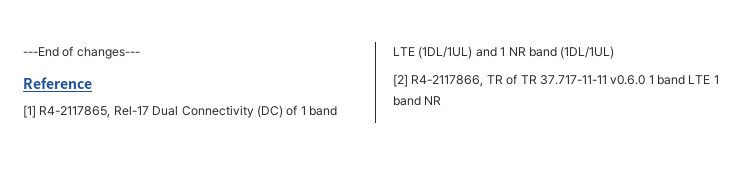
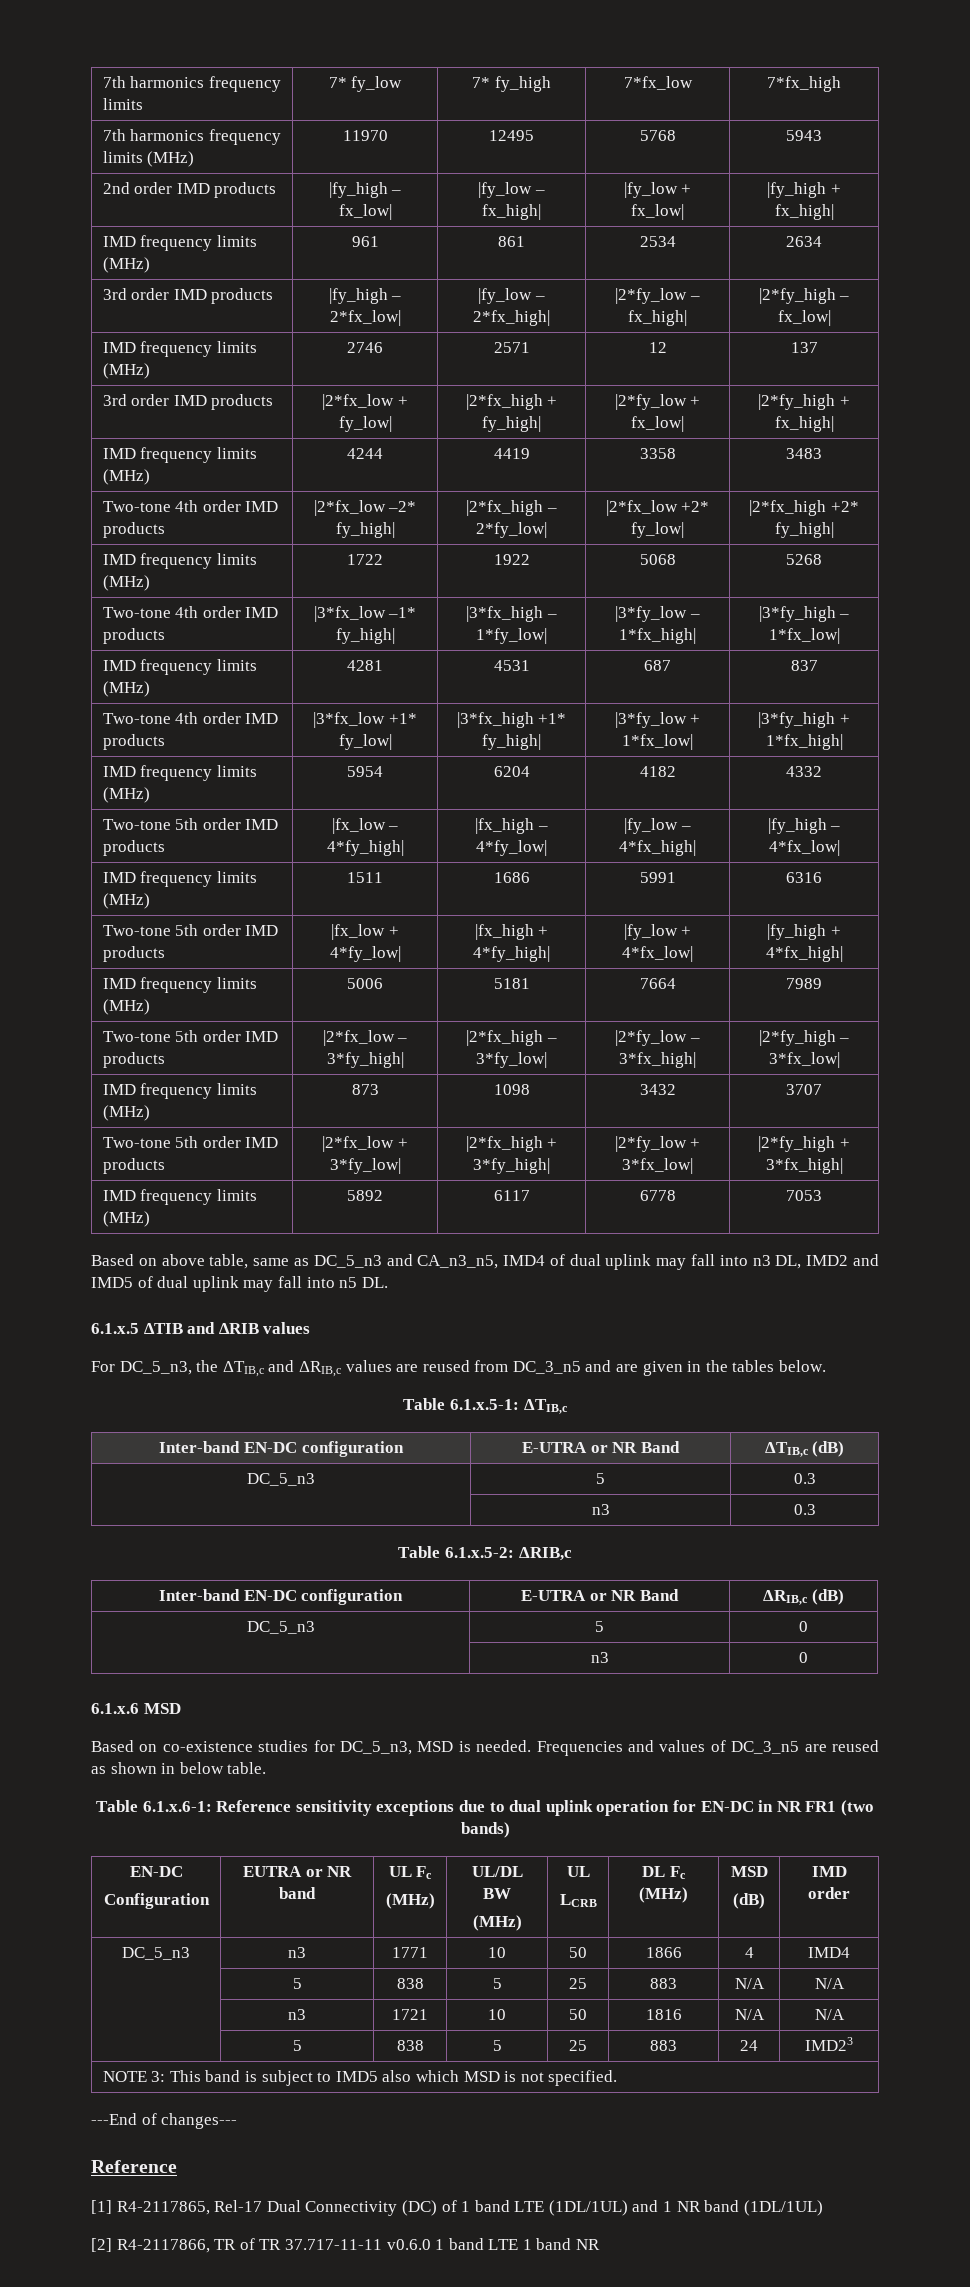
(23, 52) none -> [102,76,281,92] [102,98,143,110] [328,76,403,92] [472,76,551,92] [623,76,693,90] [767,76,841,92] [102,129,281,145] [102,151,195,167] [342,130,388,141] [489,130,534,141] [639,130,676,141] [786,130,822,141] [102,182,277,198] [328,182,402,198] [338,204,392,220] [478,182,545,198] [482,204,541,220] [623,182,692,198] [631,204,684,220] [767,182,841,198] [774,204,834,220] [102,235,257,251] [102,257,150,273] [351,236,379,247] [498,236,525,247] [639,236,676,247] [786,236,822,247] [102,288,274,304] [328,288,402,304] [329,310,401,326] [478,288,545,304] [473,310,550,326] [615,288,700,304] [628,310,687,326] [758,288,850,304] [777,310,831,326] [102,341,257,357] [102,363,150,379] [347,342,383,353] [493,342,530,353] [648,342,667,353] [790,342,818,353] [102,394,274,410] [322,394,408,410] [338,416,392,432] [465,394,558,410] [482,416,541,432] [614,394,701,410] [631,416,684,432] [758,394,850,410] [774,416,834,432] [102,447,257,463] [102,469,150,485] [347,448,383,459] [493,448,530,459] [639,448,676,459] [786,448,822,459] [102,500,279,512] [102,522,165,538] [313,500,417,516] [335,522,395,538] [466,500,557,516] [476,522,547,538] [605,500,710,516] [631,522,684,538] [749,500,859,516] [774,522,834,538] [102,553,257,569] [102,575,150,591] [347,554,383,565] [493,554,530,565] [639,554,676,565] [786,554,822,565] [102,606,279,618] [102,628,165,644] [313,606,417,622] [335,628,395,644] [466,606,557,622] [476,628,547,644] [615,606,700,622] [619,628,696,644] [758,606,850,622] [768,628,840,644] [102,659,257,675] [102,681,150,697] [347,660,383,671] [493,660,530,671] [644,660,671,671] [790,660,818,671] [102,712,279,724] [102,734,165,750] [313,712,417,728] [338,734,392,750] [456,712,567,728] [482,734,541,750] [614,712,701,728] [622,734,693,750] [758,712,850,728] [765,734,843,750] [102,765,257,781] [102,787,150,803] [347,766,383,777] [493,766,530,777] [639,766,676,777] [786,766,822,777] [102,818,279,830] [102,840,165,856] [331,818,399,834] [326,840,404,856] [475,818,548,834] [476,840,547,856] [624,818,691,834] [619,840,696,856] [767,818,841,834] [768,840,840,856] [102,871,257,887] [102,893,150,909] [347,872,383,883] [493,872,530,883] [639,872,676,883] [786,872,822,883] [102,924,279,936] [102,946,165,962] [331,924,399,940] [329,946,401,962] [474,924,549,940] [473,946,550,962] [623,924,692,940] [622,946,693,962] [767,924,841,940] [765,946,843,962] [102,977,257,993] [102,999,150,1015] [347,978,383,989] [493,978,530,989] [639,978,676,989] [786,978,822,989] [102,1030,279,1042] [102,1052,165,1068] [322,1030,408,1046] [326,1052,404,1068] [466,1030,557,1046] [476,1052,547,1068] [615,1030,700,1046] [619,1052,696,1068] [758,1030,850,1046] [768,1052,840,1068] [102,1083,257,1099] [102,1105,150,1121] [351,1084,379,1095] [493,1084,530,1095] [639,1084,676,1095] [786,1084,822,1095] [102,1136,279,1148] [102,1158,165,1174] [322,1136,408,1152] [329,1158,401,1174] [465,1136,558,1152] [473,1158,550,1174] [614,1136,701,1152] [622,1158,693,1174] [758,1136,850,1152] [765,1158,843,1174] [102,1189,257,1205] [102,1211,150,1227] [347,1190,383,1201] [493,1190,530,1201] [639,1190,676,1201] [786,1190,822,1201] [91,1254,879,1270] [91,1276,388,1292] [91,1322,311,1334] [91,1360,827,1377] [403,1398,568,1414] [159,1441,404,1457] [522,1441,680,1453] [764,1441,845,1457] [247,1473,315,1486] [596,1473,605,1484] [793,1473,816,1484] [591,1504,610,1515] [793,1504,816,1515] [398,1546,572,1561] [158,1589,404,1605] [521,1589,679,1601] [763,1589,844,1605] [246,1621,315,1634] [595,1621,604,1632] [799,1621,808,1632] [590,1652,609,1663] [799,1652,808,1663] [91,1703,181,1714] [91,1740,879,1756] [91,1762,267,1774] [96,1800,874,1816] [460,1822,510,1838] [129,1866,183,1877] [103,1893,210,1909] [242,1866,353,1877] [279,1887,316,1899] [388,1866,433,1879] [385,1893,435,1909] [471,1866,523,1877] [483,1888,511,1899] [472,1915,522,1931] [566,1866,590,1877] [559,1894,597,1907] [642,1866,686,1879] [639,1887,688,1903] [730,1866,768,1877] [733,1893,765,1909] [811,1866,847,1877] [808,1887,850,1899] [122,1947,190,1960] [288,1947,306,1958] [392,1947,428,1958] [488,1947,506,1958] [569,1947,587,1958] [645,1947,682,1958] [744,1947,754,1958] [808,1947,850,1958] [292,1978,302,1989] [396,1978,424,1989] [492,1978,502,1989] [569,1978,587,1989] [650,1978,677,1989] [734,1978,765,1989] [814,1978,845,1989] [288,2009,306,2020] [392,2009,428,2020] [488,2009,506,2020] [569,2009,587,2020] [645,2009,682,2020] [734,2009,765,2020] [814,2009,845,2020] [292,2040,302,2051] [396,2040,424,2051] [492,2040,502,2051] [569,2040,587,2051] [650,2040,677,2051] [740,2040,758,2051] [805,2037,853,2051] [102,2070,618,2086] 7th harmonics frequency limits | 7* fy_low | 7* fy_high | 7*fx_low | 7*fx_high // 7th harmonics frequency limits (MHz) | 11970 | 12495 | 5768 | 5943 // 2nd order IMD products | |fy_high – fx_low| | |fy_low – fx_high| | |fy_low + fx_low| | |fy_high + fx_high| // IMD frequency limits (MHz) | 961 | 861 | 2534 | 2634 // 3rd order IMD products | |fy_high – 2*fx_low| | |fy_low – 2*fx_high| | |2*fy_low – fx_high| | |2*fy_high – fx_low| // IMD frequency limits (MHz) | 2746 | 2571 | 12 | 137 // 3rd order IMD products | |2*fx_low + fy_low| | |2*fx_high + fy_high| | |2*fy_low + fx_low| | |2*fy_high + fx_high| // IMD frequency limits (MHz) | 4244 | 4419 | 3358 | 3483 // Two-tone 4th order IMD products | |2*fx_low –2* fy_high| | |2*fx_high – 2*fy_low| | |2*fx_low +2* fy_low| | |2*fx_high +2* fy_high| // IMD frequency limits (MHz) | 1722 | 1922 | 5068 | 5268 // Two-tone 4th order IMD products | |3*fx_low –1* fy_high| | |3*fx_high – 1*fy_low| | |3*fy_low – 1*fx_high| | |3*fy_high – 1*fx_low| // IMD frequency limits (MHz) | 4281 | 4531 | 687 | 837 // Two-tone 4th order IMD products | |3*fx_low +1* fy_low| | |3*fx_high +1* fy_high| | |3*fy_low + 1*fx_low| | |3*fy_high + 1*fx_high| // IMD frequency limits (MHz) | 5954 | 6204 | 4182 | 4332 // Two-tone 5th order IMD products | |fx_low – 4*fy_high| | |fx_high – 4*fy_low| | |fy_low – 4*fx_high| | |fy_high – 4*fx_low| // IMD frequency limits (MHz) | 1511 | 1686 | 5991 | 6316 // Two-tone 5th order IMD products | |fx_low + 4*fy_low| | |fx_high + 4*fy_high| | |fy_low + 4*fx_low| | |fy_high + 4*fx_high| // IMD frequency limits (MHz) | 5006 | 5181 | 7664 | 7989 // Two-tone 5th order IMD products | |2*fx_low – 3*fy_high| | |2*fx_high – 3*fy_low| | |2*fy_low – 3*fx_high| | |2*fy_high – 3*fx_low| // IMD frequency limits (MHz) | 873 | 1098 | 3432 | 3707 // Two-tone 5th order IMD products | |2*fx_low + 3*fy_low| | |2*fx_high + 3*fy_high| | |2*fy_low + 3*fx_low| | |2*fy_high + 3*fx_high| // IMD frequency limits (MHz) | 5892 | 6117 | 6778 | 7053 // Based on above table, same as DC_5_n3 and CA_n3_n5, IMD4 of dual uplink may fall into n3 DL, IMD2 and IMD5 of dual uplink may fall into n5 DL. // 6.1.x.5 ∆TIB and ∆RIB values // For DC_5_n3, the ΔTIB,c and ΔRIB,c values are reused from DC_3_n5 and are given in the tables below. // Table 6.1.x.5-1: ΔTIB,c // Inter-band EN-DC configuration | E-UTRA or NR Band | ΔTIB,c (dB) // DC_5_n3 | 5 | 0.3 // | n3 | 0.3 // Table 6.1.x.5-2: ΔRIB,c // Inter-band EN-DC configuration | E-UTRA or NR Band | ΔRIB,c (dB) // DC_5_n3 | 5 | 0 // | n3 | 0 // 6.1.x.6 MSD // Based on co-existence studies for DC_5_n3, MSD is needed. Frequencies and values of DC_3_n5 are reused as shown in below table. // Table 6.1.x.6-1: Reference sensitivity exceptions due to dual uplink operation for EN-DC in NR FR1 (two bands) // EN-DC // Configuration | EUTRA or NR band | UL Fc // (MHz) | UL/DL BW // (MHz) | UL // LCRB | DL Fc (MHz) | MSD // (dB) | IMD order // DC_5_n3 | n3 | 1771 | 10 | 50 | 1866 | 4 | IMD4 // | 5 | 838 | 5 | 25 | 883 | N/A | N/A // | n3 | 1721 | 10 | 50 | 1816 | N/A | N/A // | 5 | 838 | 5 | 25 | 883 | 24 | IMD23 // NOTE 3: This band is subject to IMD5 also which MSD is not specified. //

